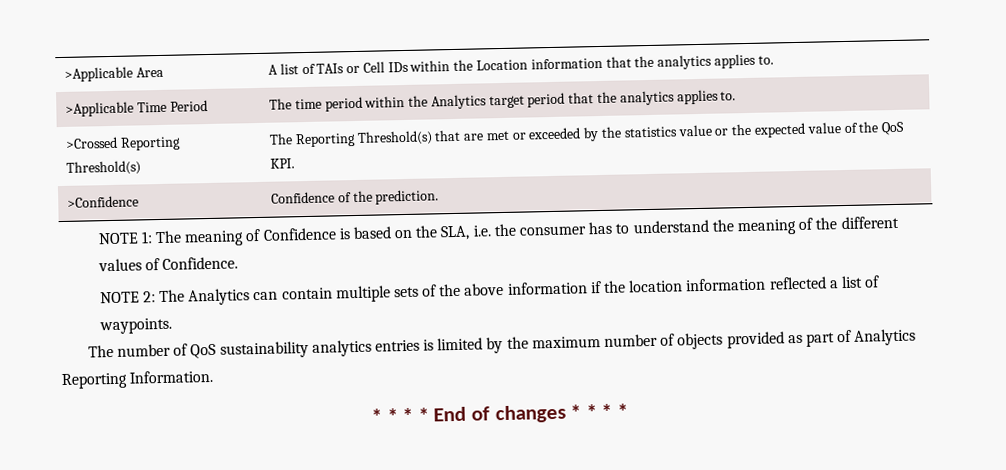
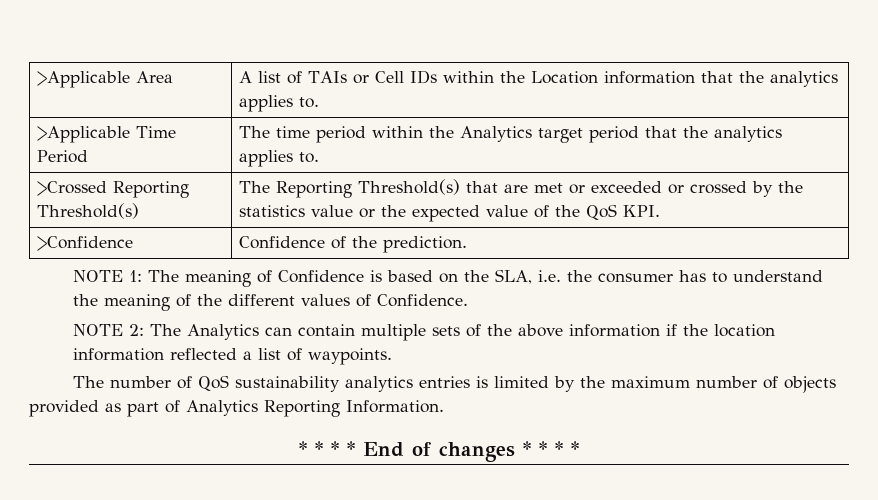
(582, 133) none -> [668,181,748,194] or crossed

